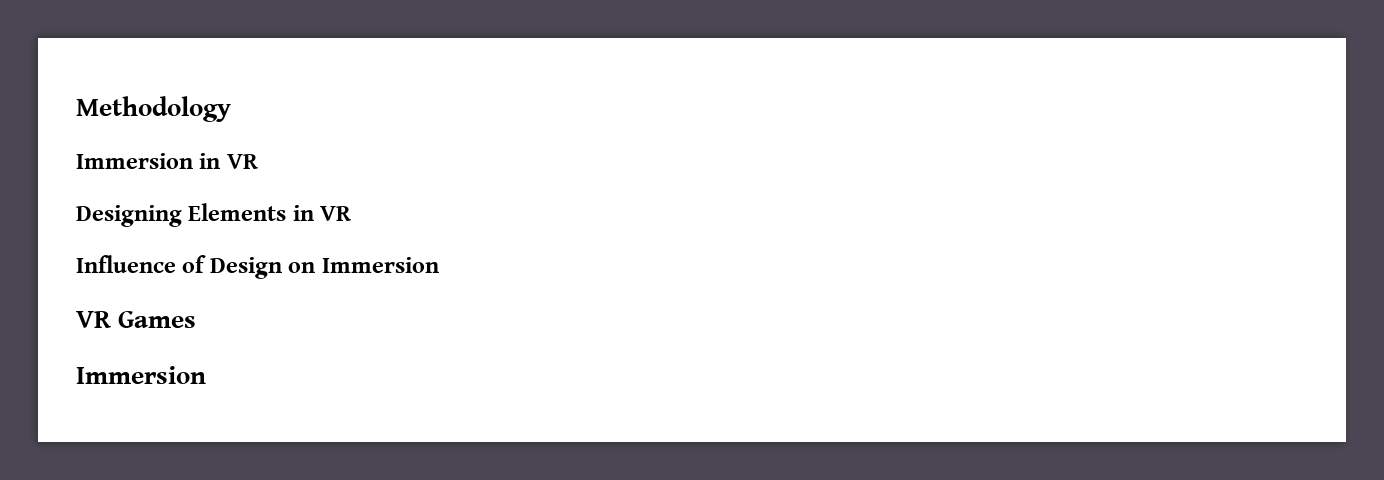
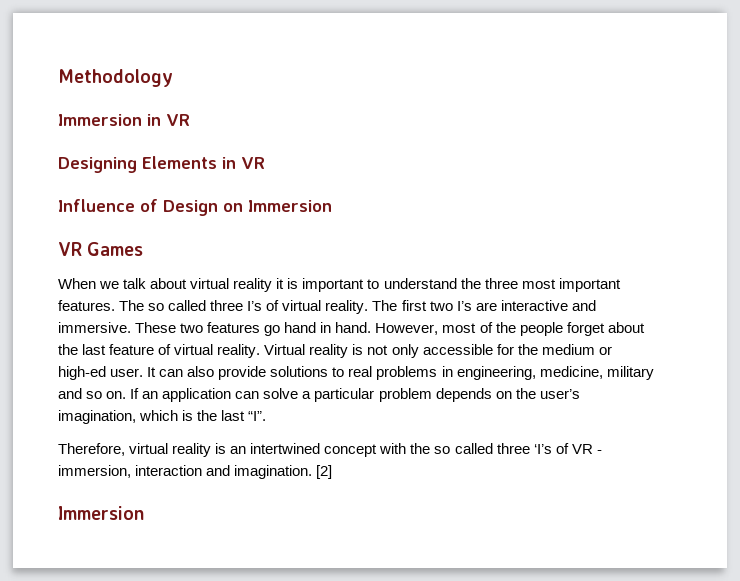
(197, 319) none -> [58,278,621,292] [58,300,596,314] [58,322,645,336] [58,344,612,358] [58,366,654,380] [58,388,580,402] [58,410,267,424] [58,443,602,457] [58,465,333,479] // When we talk about virtual reality it is important to understand the three most important features. The so called three I’s of virtual reality. The first two I’s are interactive and immersive. These two features go hand in hand. However, most of the people forget about the last feature of virtual reality. Virtual reality is not only accessible for the medium or high-ed user. It can also provide solutions to real problems in engineering, medicine, military and so on. If an application can solve a particular problem depends on the user’s imagination, which is the last “I”. // Therefore, virtual reality is an intertwined concept with the so called three ‘I’s of VR - immersion, interaction and imagination. [2]

